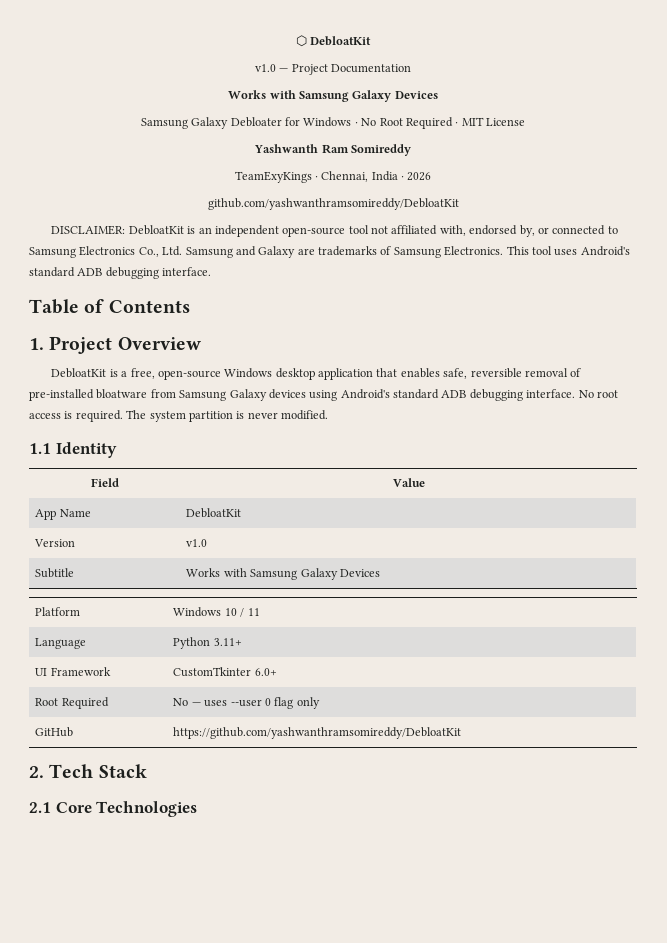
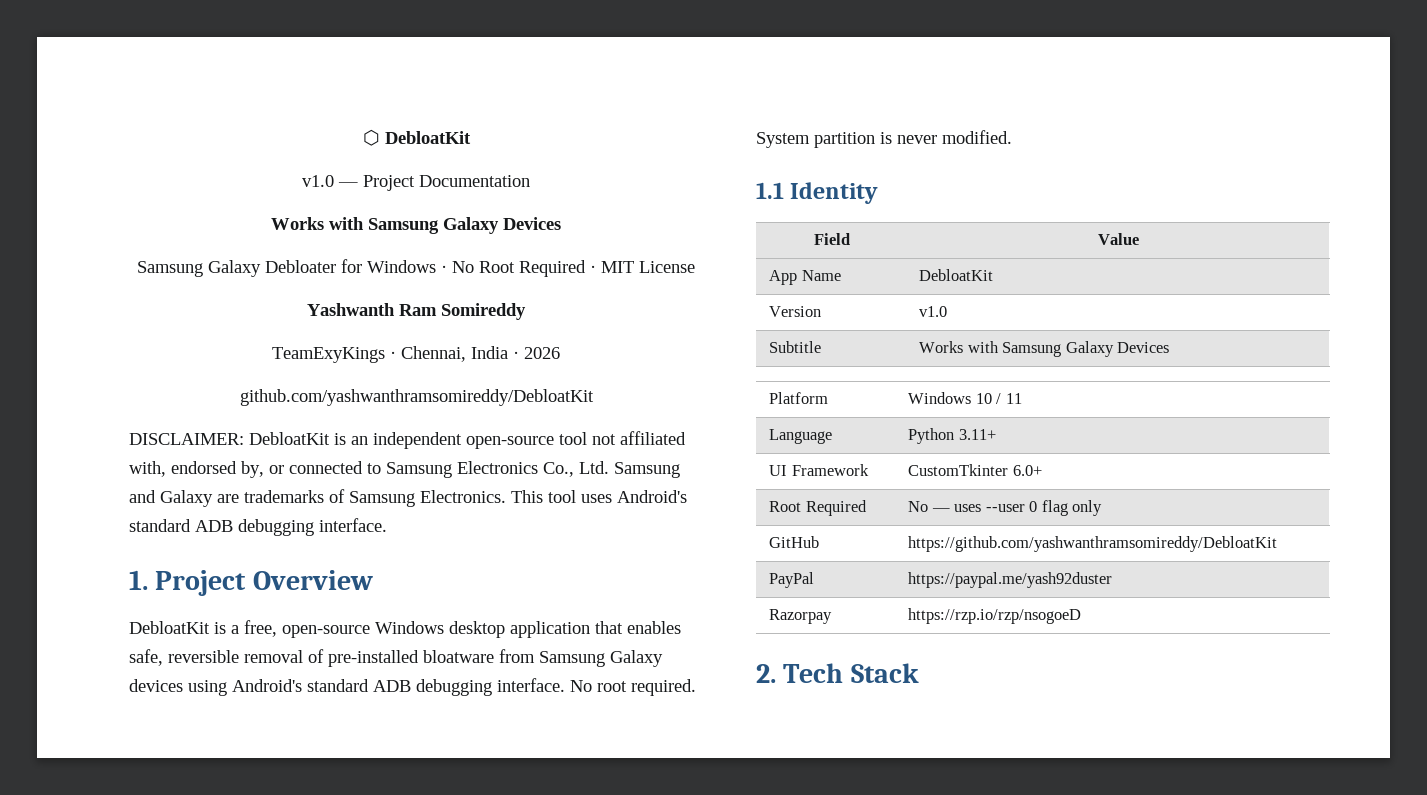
[29,299,190,314] // Table of Contents -> (387, 525) none
[29,410,186,422] access is required. The system -> [631,679,696,696] [756,132,810,148] required. System
(462, 733) none -> [769,572,815,588] [908,572,1113,588] [769,609,833,624] [908,608,1082,624] // PayPal | https://paypal.me/yash92duster // Razorpay | https://rzp.io/rzp/nsogoeD
[29,801,198,817] // 2.1 Core Technologies -> (919, 673) none

